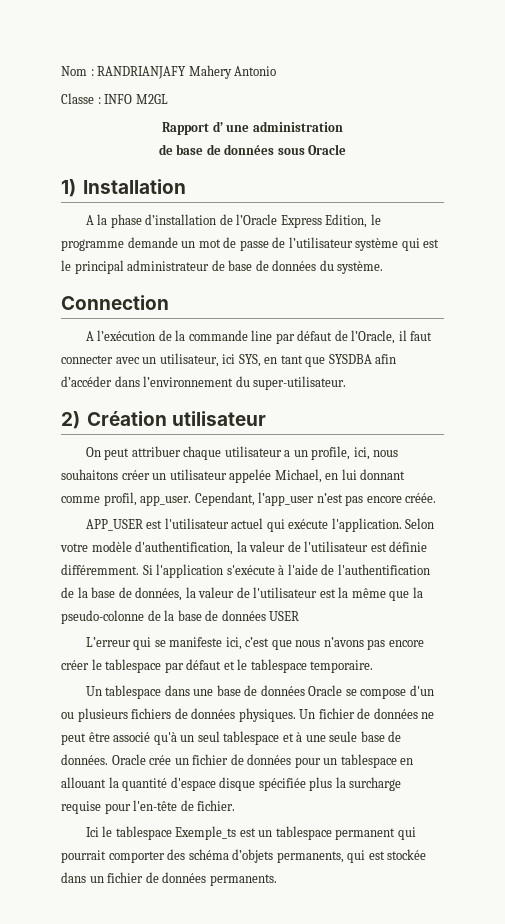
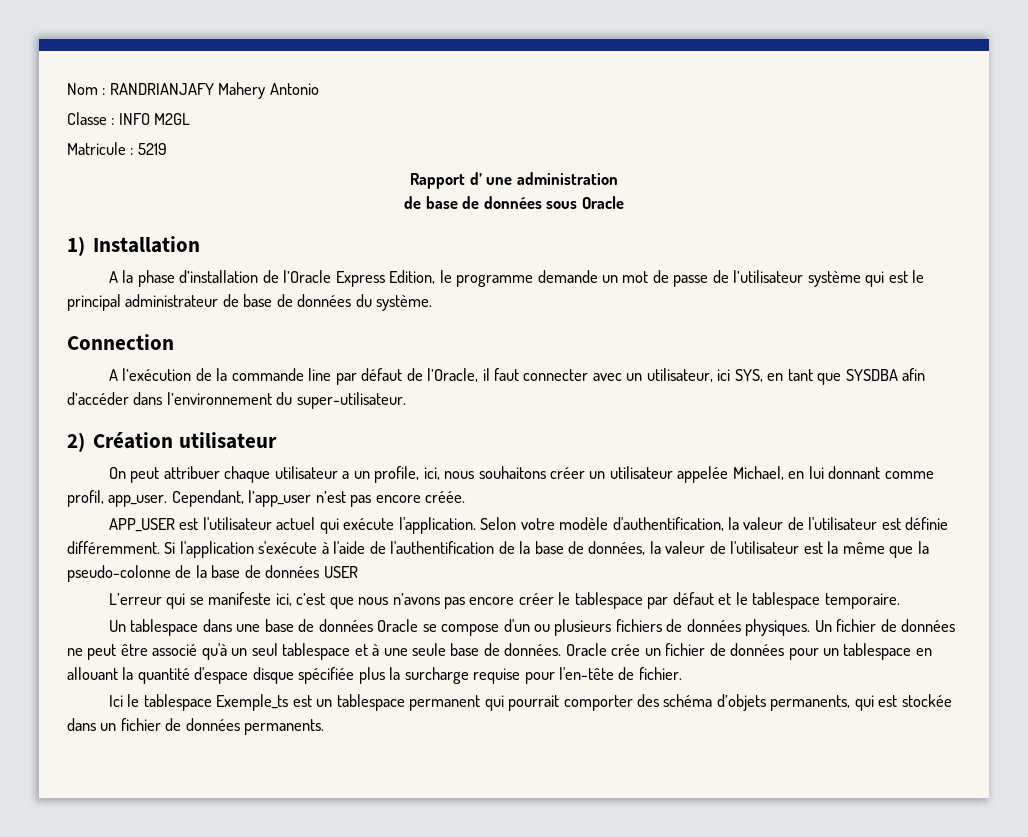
(168, 99) none -> [67,142,167,155] // Matricule : 5219

